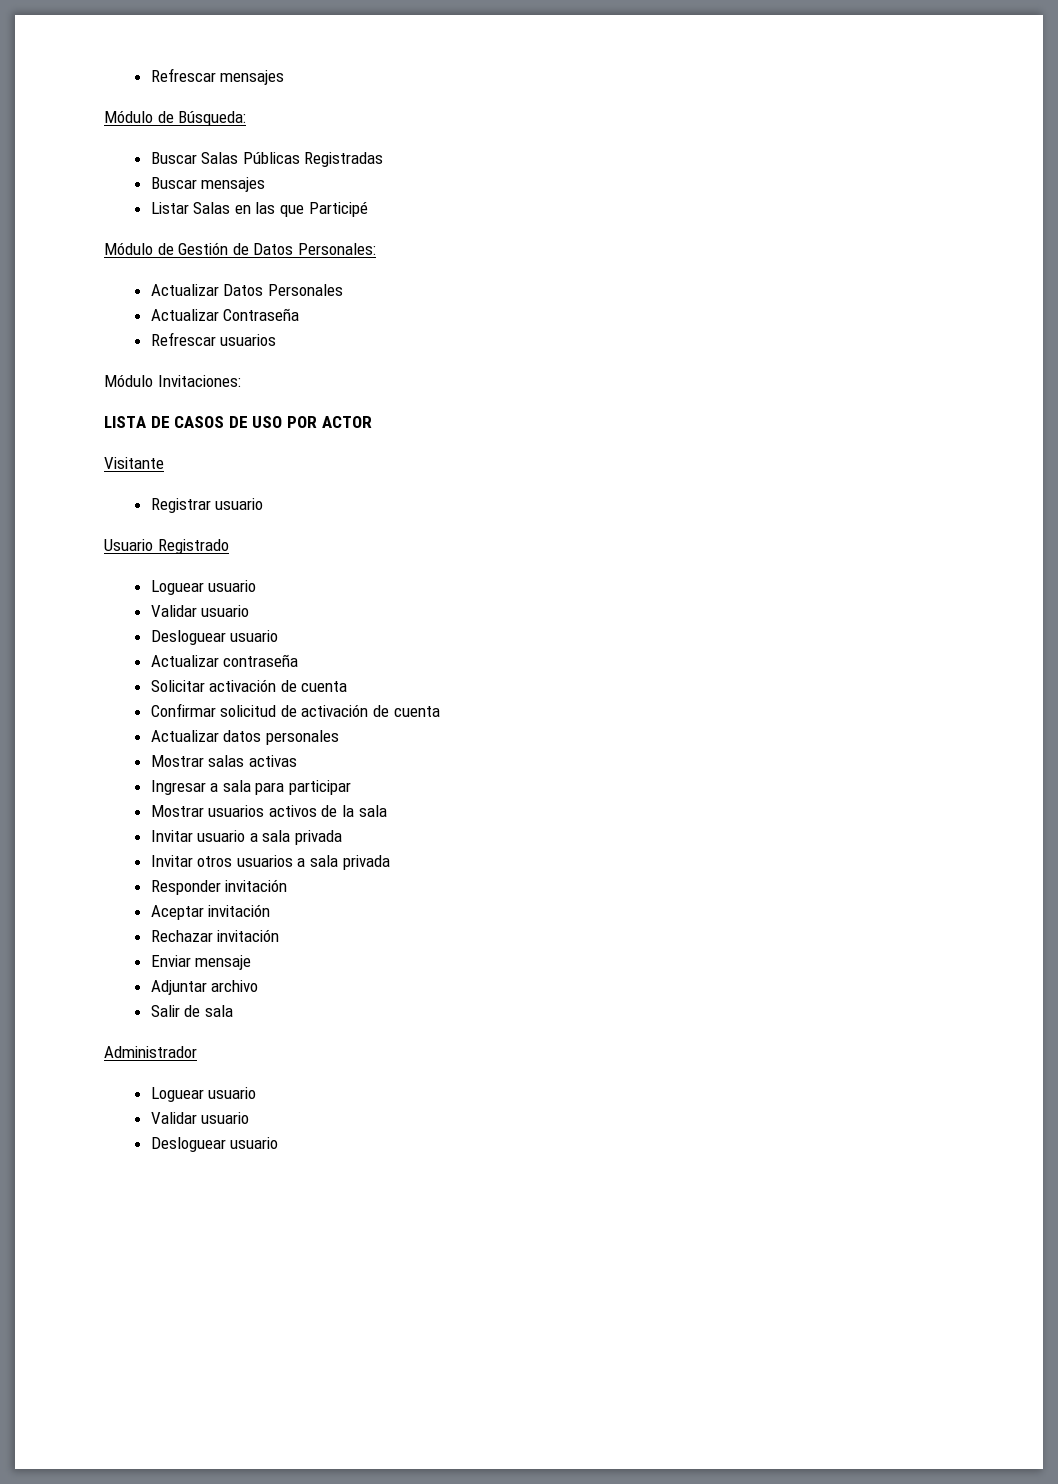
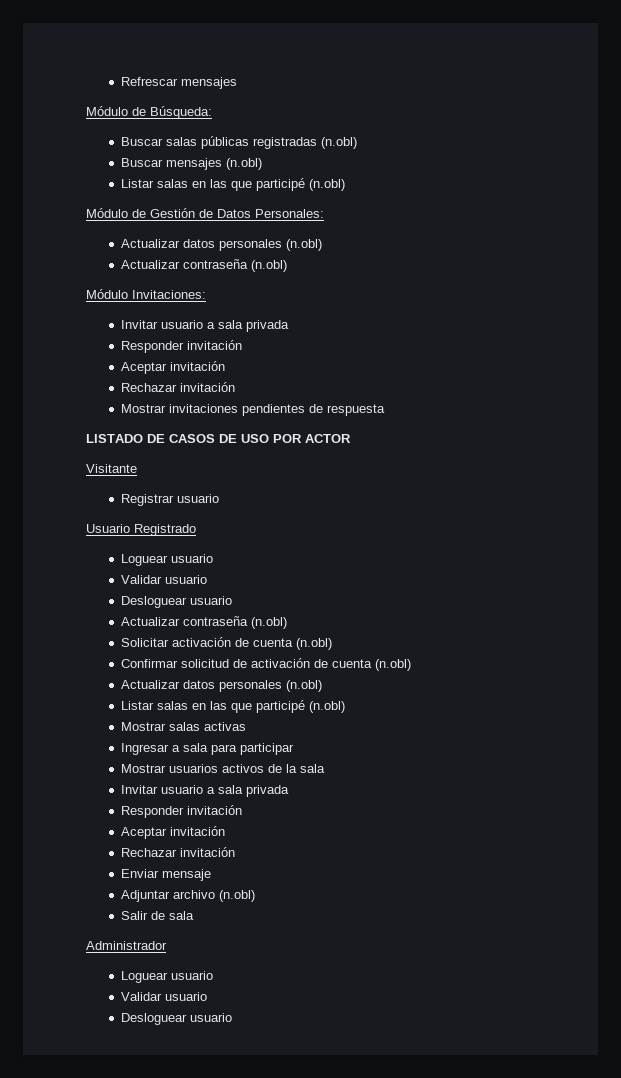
[201,152,384,167] Salas Públicas Registradas -> [165,136,357,149] salas públicas registradas (n.obl)
[150,201,368,217] // Listar Salas en las que Participé -> [225,158,262,170] [120,178,345,191] (n.obl) // Listar salas en las que participé (n.obl)
[223,284,343,296] [150,308,300,321] [150,332,277,346] [104,374,241,387] [104,416,146,428] Datos Personales // Actualizar Contraseña // Refrescar usuarios // Módulo Invitaciones: // LISTA -> [182,239,322,251] [120,259,287,272] [86,289,206,299] [120,320,289,332] [120,340,242,353] [120,361,225,374] [120,382,235,392] [120,404,385,416] [86,434,143,443] datos personales (n.obl) // Actualizar contraseña (n.obl) // Módulo Invitaciones: // Invitar usuario a sala privada // Responder invitación // Aceptar invitación // Rechazar invitación // Mostrar invitaciones pendientes de respuesta // LISTADO
(299, 660) none -> [250,617,287,629] (n.obl)
(348, 686) none -> [295,638,332,650] (n.obl)
[150,730,339,745] // Actualizar datos personales -> [374,659,411,671] [120,680,322,692] [120,700,345,713] (n.obl) // Actualizar datos personales (n.obl) // Listar salas en las que participé (n.obl)
[150,855,390,870] // Invitar otros usuarios a sala privada -> (289, 791) none
(259, 986) none -> [218,890,255,902] (n.obl)

